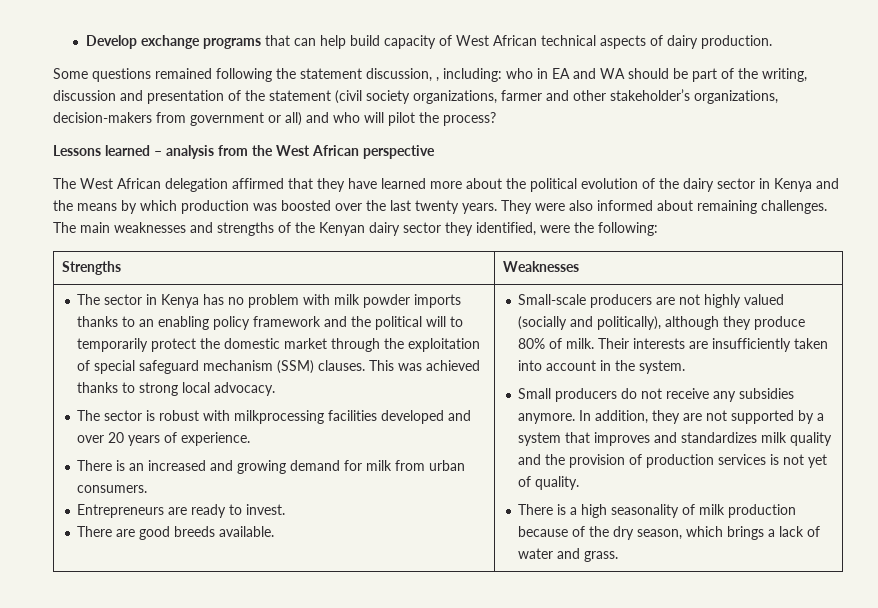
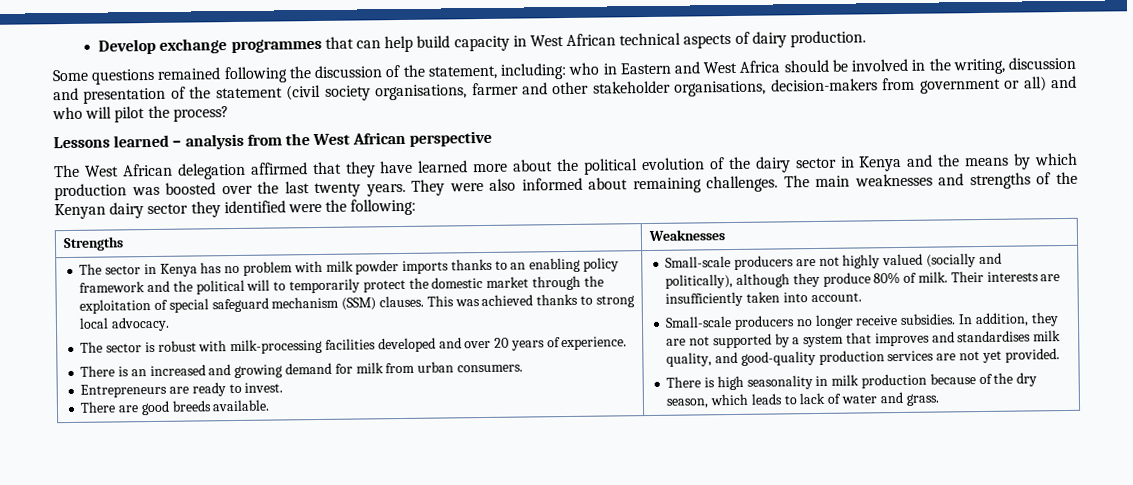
[202,38,261,49] programs -> [230,38,322,54] programmes
[438,35,452,46] of -> [512,35,527,47] in
[300,68,734,82] statement discussion, , including: who in EA and WA should be part of -> [314,58,926,80] discussion of the statement, including: who in Eastern and West Africa should be involved in
[413,90,497,104] organizations, -> [375,84,468,101] organisations,
[610,89,778,104] stakeholder’s organizations, -> [592,80,767,97] stakeholder organisations,
[476,222,536,236] identified, -> [223,200,286,214] identified
[234,410,325,424] milkprocessing -> [230,338,324,355] milk-processing
[546,360,686,374] [518,388,795,402] [518,413,576,424] account in the system. // Small producers do not receive any subsidies anymore. -> [810,292,862,303] [665,313,957,330] account. // Small-scale producers no longer receive subsidies.
[681,432,833,446] [518,454,643,468] standardizes milk quality and the provision of -> [957,330,1062,343] [666,351,816,367] standardises milk quality, and good-quality
[770,454,780,465] is -> [936,353,957,361] are
[518,476,580,490] [518,504,578,515] of quality. // There is a -> [1004,348,1060,363] [666,376,716,388] provided. // There is
[682,504,696,515] of -> [815,375,829,387] in
[727,526,776,540] brings a -> [750,393,797,405] leads to

